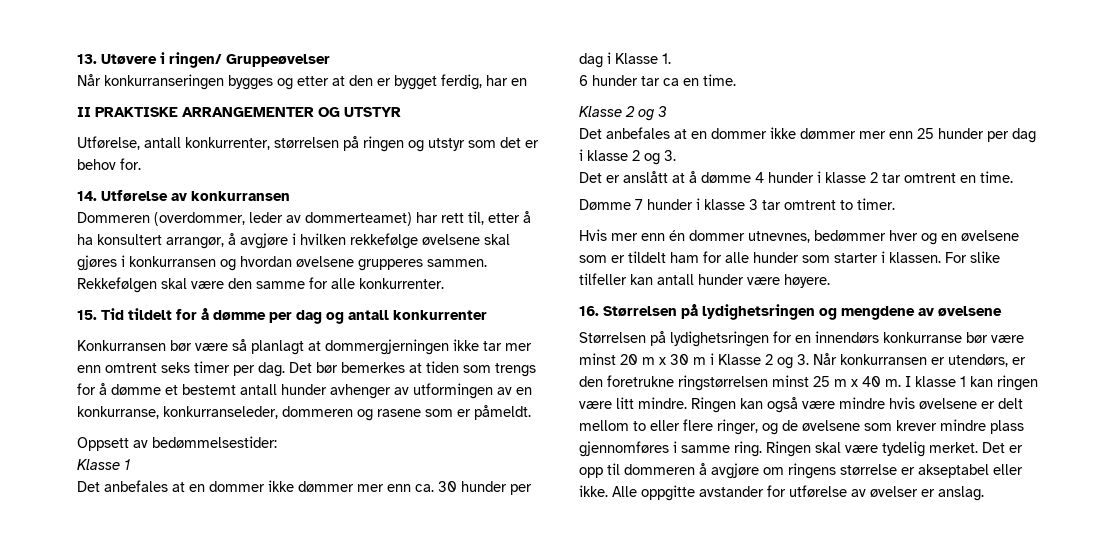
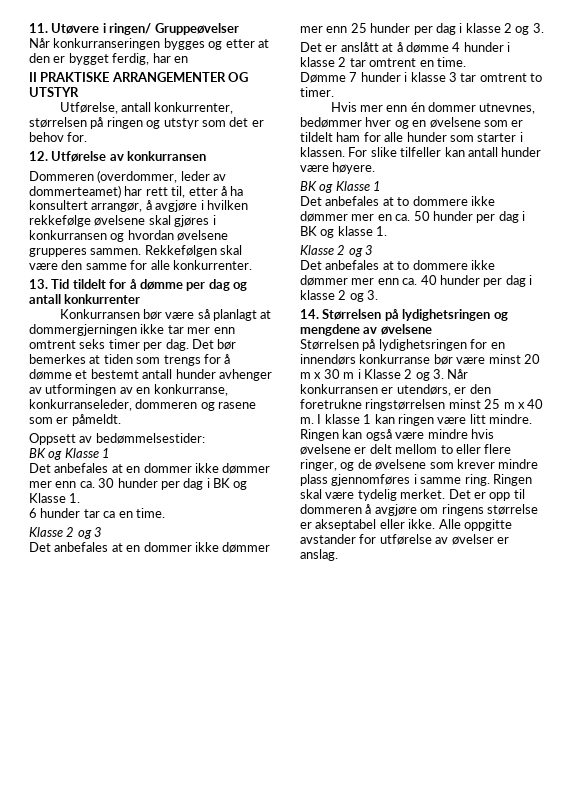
[77,54,97,64] 13. -> [29,23,48,33] 11.
[77,191,97,201] 14. -> [29,151,48,161] 12.
[77,310,97,320] 15. -> [29,279,48,289] 13.
(277, 442) none -> [29,448,63,460] BK og
(611, 58) none -> [213,478,248,490] BK og
[579,306,599,316] 16. -> [300,181,382,193] [300,196,495,206] [300,211,525,223] [300,226,388,238] [300,245,374,257] [300,260,495,270] [300,275,532,287] [300,290,379,302] [300,309,319,319] BK og Klasse 1 // Det anbefales at to dommere ikke dømmer mer en ca. 50 hunder per dag i BK og klasse 1. // Klasse 2 og 3 // Det anbefales at to dommere ikke dømmer mer enn ca. 40 hunder per dag i klasse 2 og 3. // 14.

